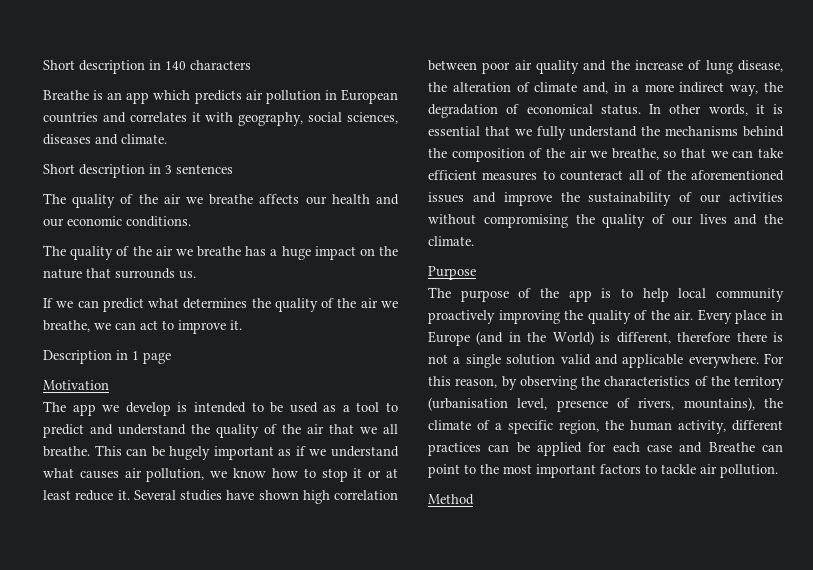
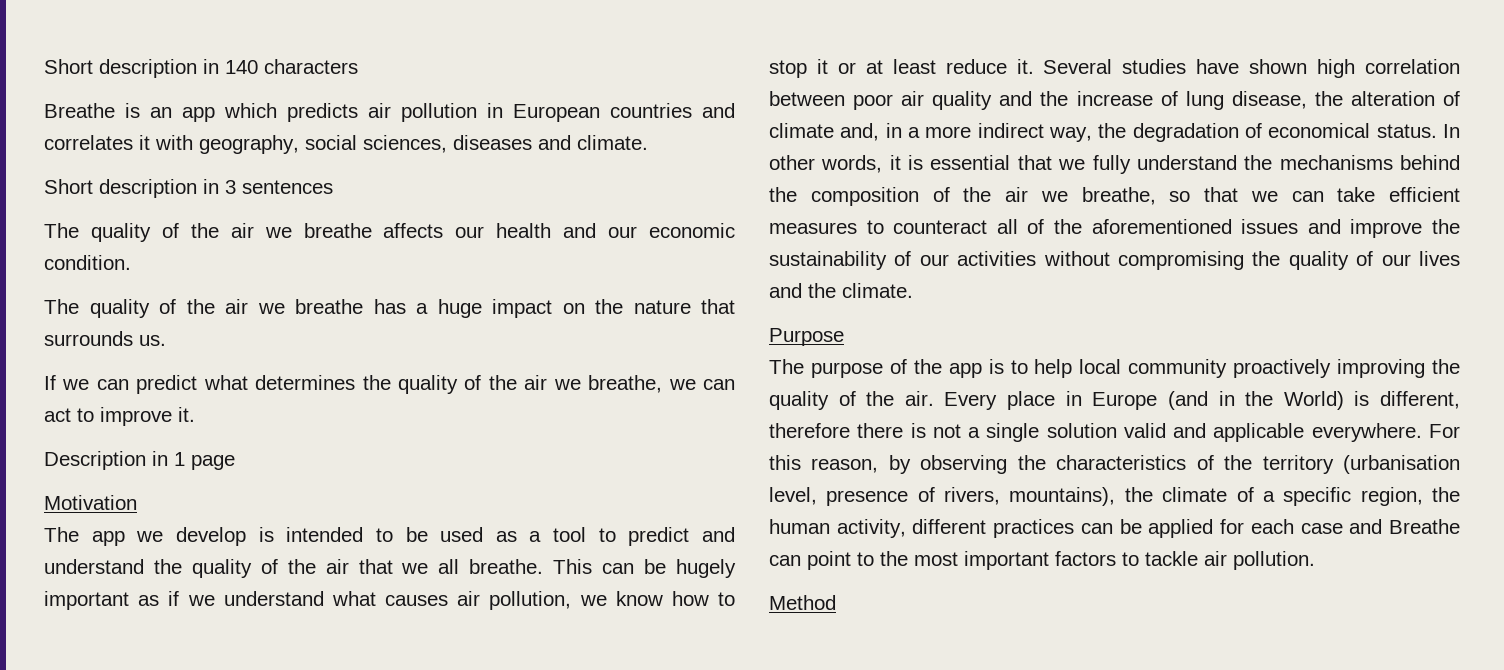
[126,216,191,227] conditions. -> [44,255,131,270] condition.

